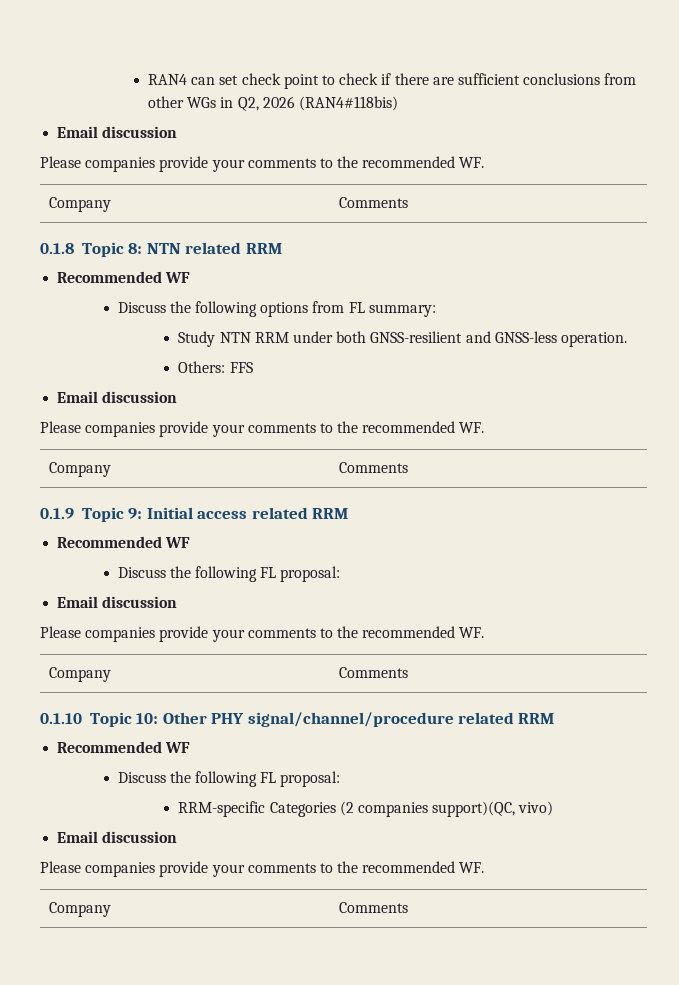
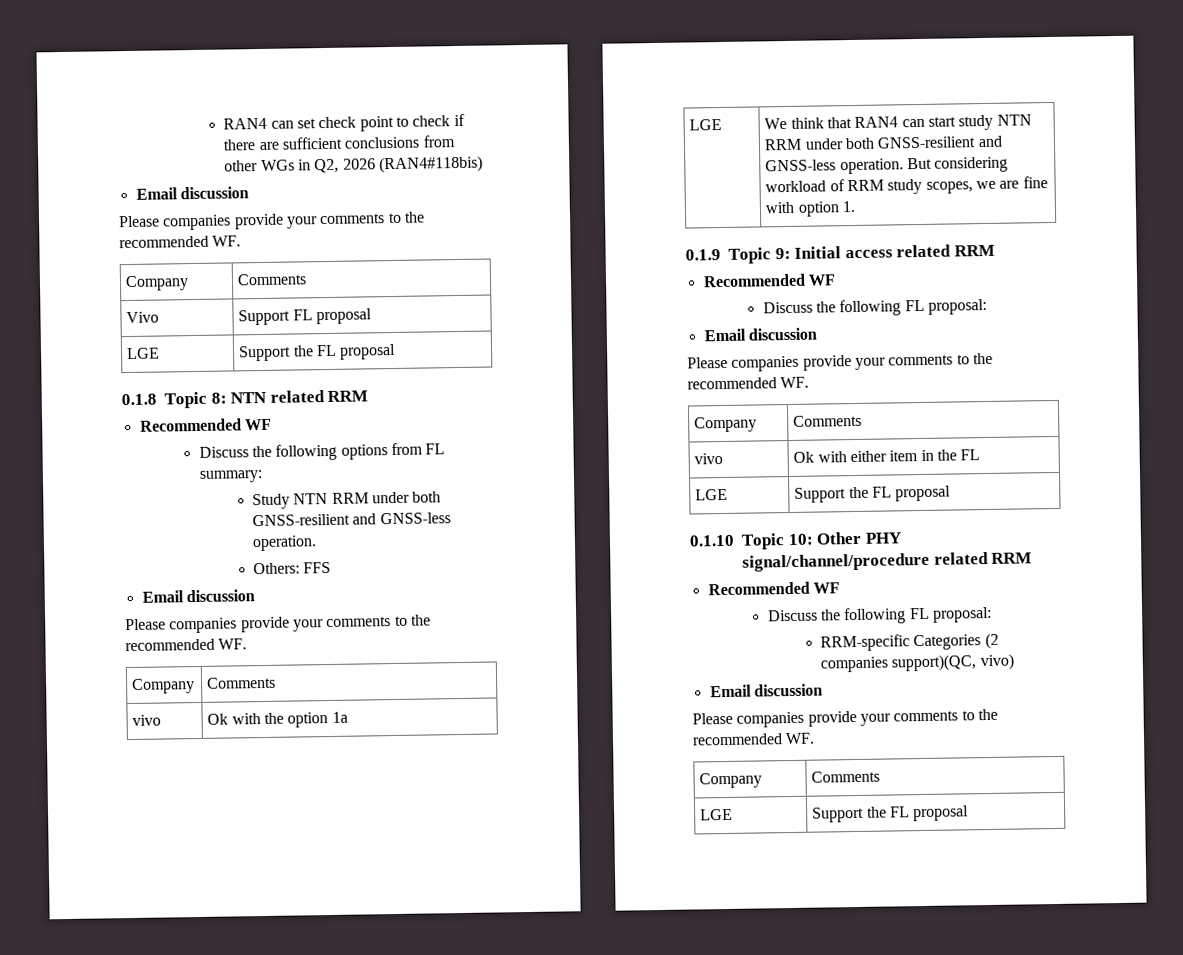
(409, 202) none -> [126,311,160,324] [238,308,373,326] [126,347,161,360] [238,343,397,362] // Vivo | Support FL proposal // LGE | Support the FL proposal
(409, 467) none -> [132,714,162,726] [207,711,348,728] [689,118,723,131] [764,114,1032,131] [764,135,1003,151] [765,156,1009,175] [765,176,1048,195] [765,200,856,217] // vivo | Ok with the option 1a // LGE | We think that RAN4 can start study NTN RRM under both GNSS-resilient and GNSS-less operation. But considering workload of RRM study scopes, we are fine with option 1.
(409, 672) none -> [694,452,724,465] [793,449,981,463] [695,488,729,501] [794,485,952,503] // vivo | Ok with either item in the FL // LGE | Support the FL proposal
(409, 907) none -> [700,808,734,821] [812,805,970,823] // LGE | Support the FL proposal

